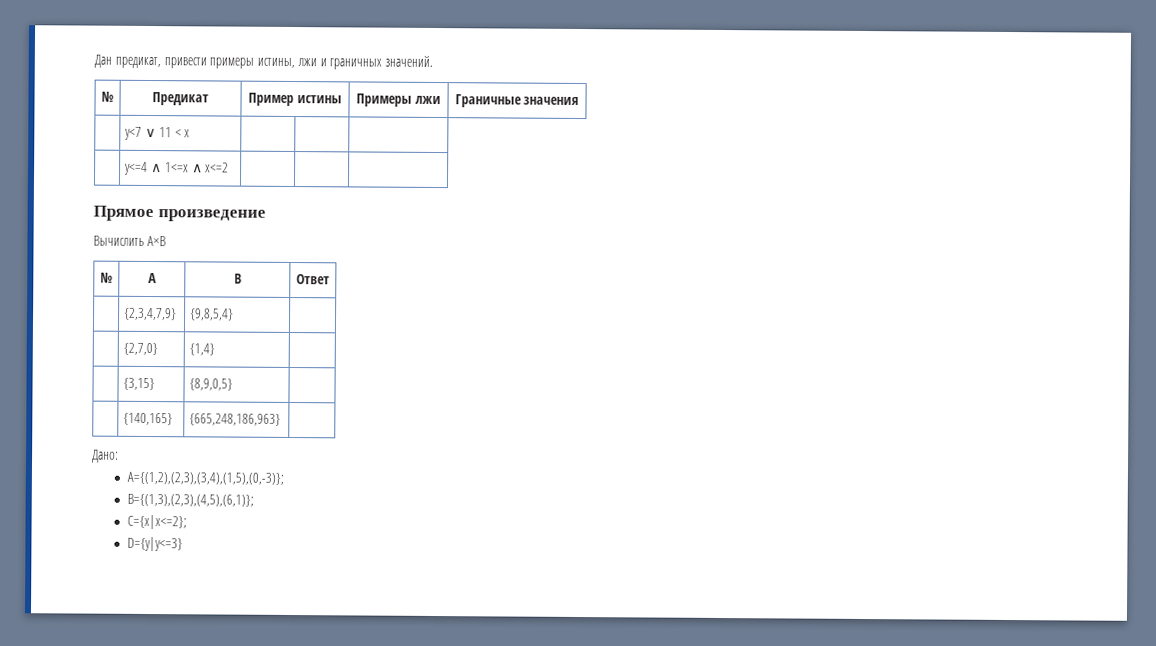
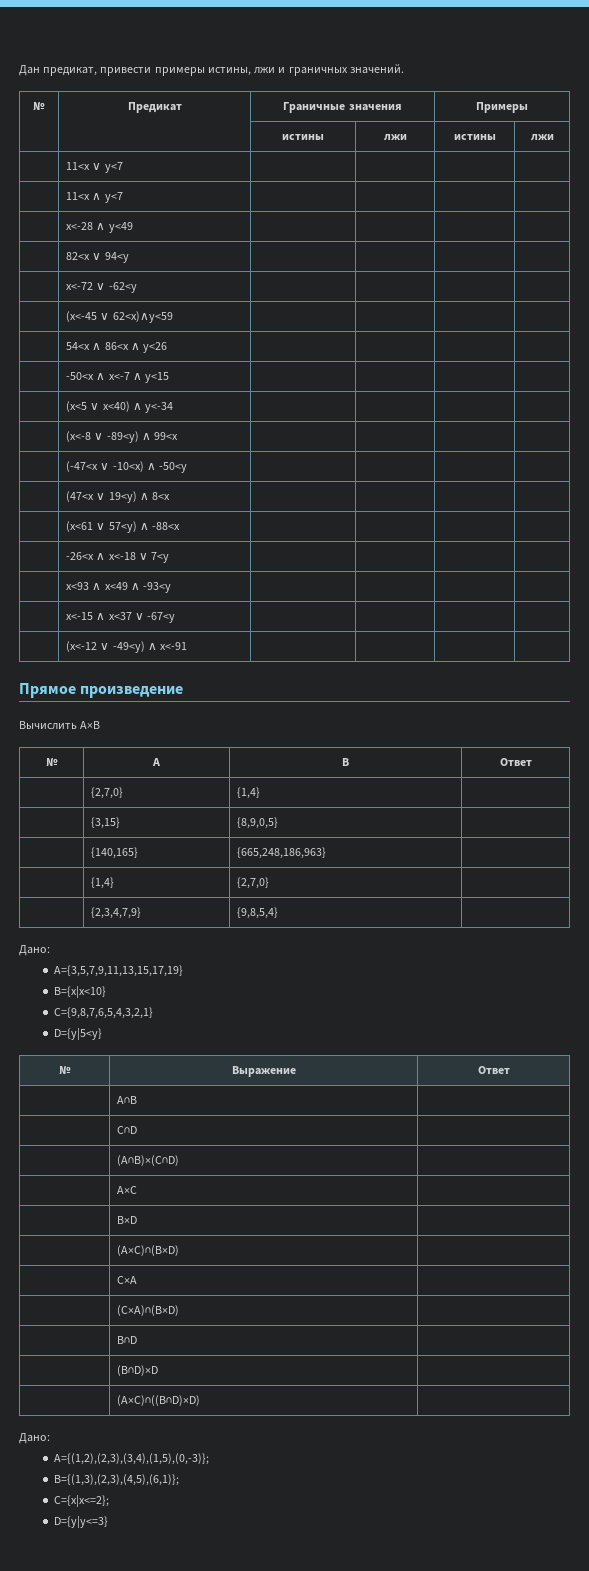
[248,92,342,107] [356,93,413,107] Пример истины | Примеры -> [283,102,402,113] [476,102,528,113] [282,134,324,140] Граничные значения | Примеры // | | истины |
[454,94,580,108] [124,126,191,140] [124,161,230,175] Граничные значения // | y<7 ∨ 11 < x | | | // | y<=4 ∧ 1<=x ∧ x<=2 -> [453,134,496,140] [530,134,554,141] [66,162,123,173] [66,192,123,203] [66,222,133,233] [66,252,129,263] [66,282,137,293] [66,311,173,323] [66,342,168,353] [66,372,170,383] [66,401,174,413] [66,431,179,443] [66,461,188,473] [66,491,171,503] [66,521,181,533] [66,552,170,563] [66,582,172,593] [66,612,176,623] [66,641,188,653] истины | лжи // | 11<x ∨ y<7 | | | | // | 11<x ∧ y<7 | | | | // | x<-28 ∧ y<49 | | | | // | 82<x ∨ 94<y | | | | // | x<-72 ∨ -62<y | | | | // | (x<-45 ∨ 62<x)∧y<59 | | | | // | 54<x ∧ 86<x ∧ y<26 | | | | // | -50<x ∧ x<-7 ∧ y<15 | | | | // | (x<5 ∨ x<40) ∧ y<-34 | | | | // | (x<-8 ∨ -89<y) ∧ 99<x | | | | // | (-47<x ∨ -10<x) ∧ -50<y | | | | // | (47<x ∨ 19<y) ∧ 8<x | | | | // | (x<61 ∨ 57<y) ∧ -88<x | | | | // | -26<x ∧ x<-18 ∨ 7<y | | | | // | x<93 ∧ x<49 ∧ -93<y | | | | // | x<-15 ∧ x<37 ∨ -67<y | | | | // | (x<-12 ∨ -49<y) ∧ x<-91 |
[124,307,178,321] [190,308,235,321] // | {2,3,4,7,9} | {9,8,5,4} | -> (532, 762) none
(282, 419) none -> [91,877,115,889] [237,877,270,889] [91,907,142,919] [237,907,279,919] [19,945,50,956] [53,965,183,977] [53,986,106,998] [53,1007,153,1019] [53,1028,102,1040] [58,1066,71,1075] [231,1066,296,1077] [477,1066,510,1074] [117,1096,138,1104] [117,1126,138,1134] [117,1155,180,1166] [117,1186,138,1194] [117,1216,138,1224] [117,1245,180,1256] [117,1276,138,1284] [117,1305,180,1316] [117,1336,138,1344] [117,1365,159,1376] [117,1395,201,1406] // | {1,4} | {2,7,0} | // | {2,3,4,7,9} | {9,8,5,4} | // Дано: // A={3,5,7,9,11,13,15,17,19} // B={x|x<10} // C={9,8,7,6,5,4,3,2,1} // D={y|5<y} // № | Выражение | Ответ // | A∩B | // | C∩D | // | (A∩B)×(C∩D) | // | A×C | // | B×D | // | (A×C)∩(B×D) | // | C×A | // | (C×A)∩(B×D) | // | B∩D | // | (B∩D)×D | // | (A×C)∩((B∩D)×D) |

